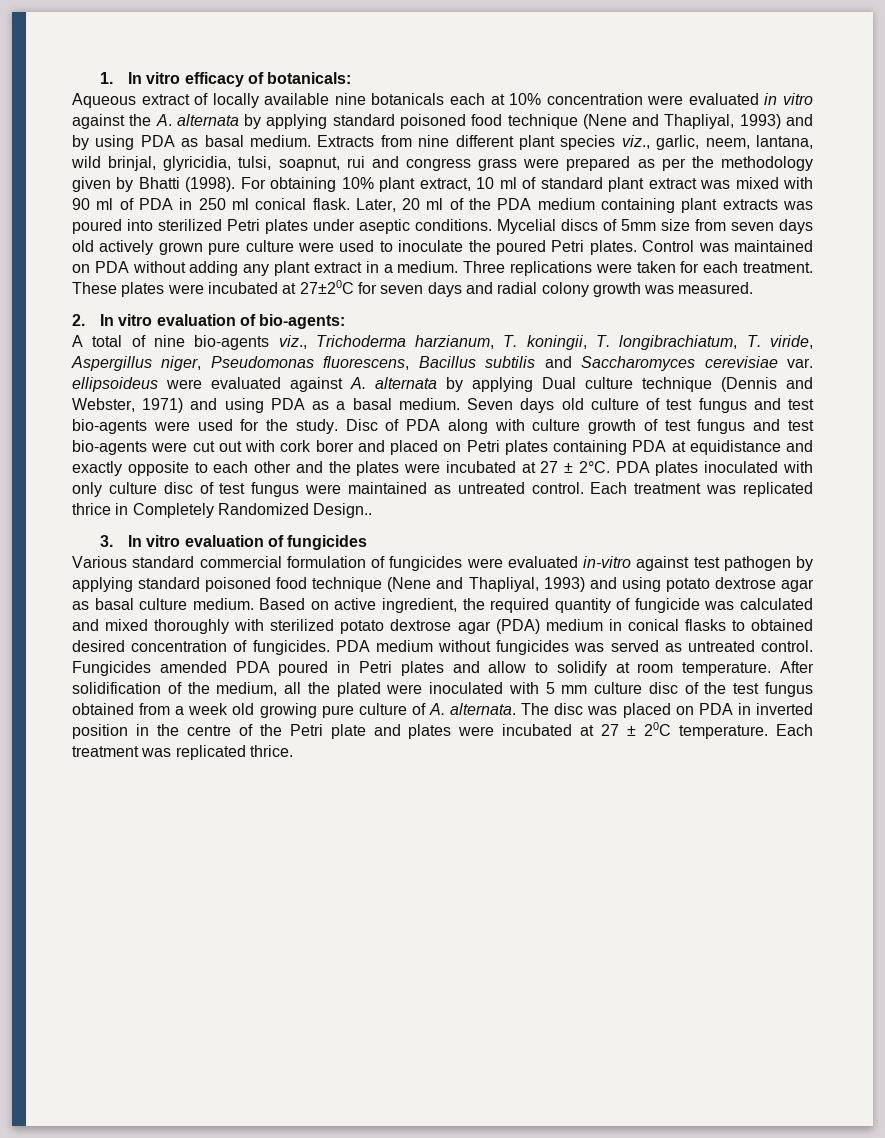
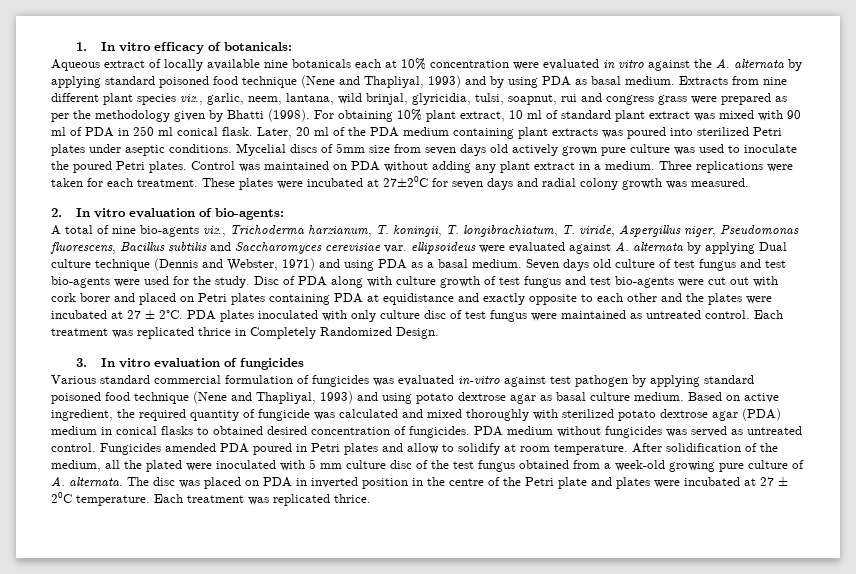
[298,242,334,252] were -> [674,147,695,155] was
[313,503,373,518] Design.. -> [396,327,439,339] Design.
[466,558,503,568] were -> [373,378,394,386] was
[188,703,255,715] week old -> [615,460,665,471] week-old

